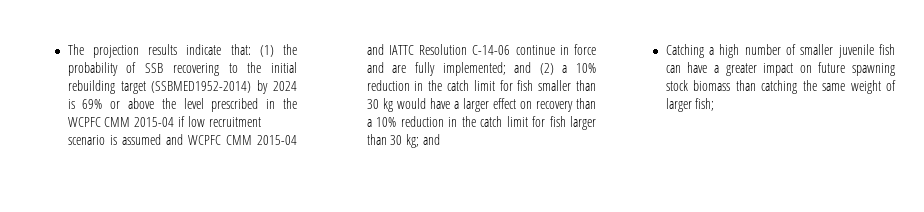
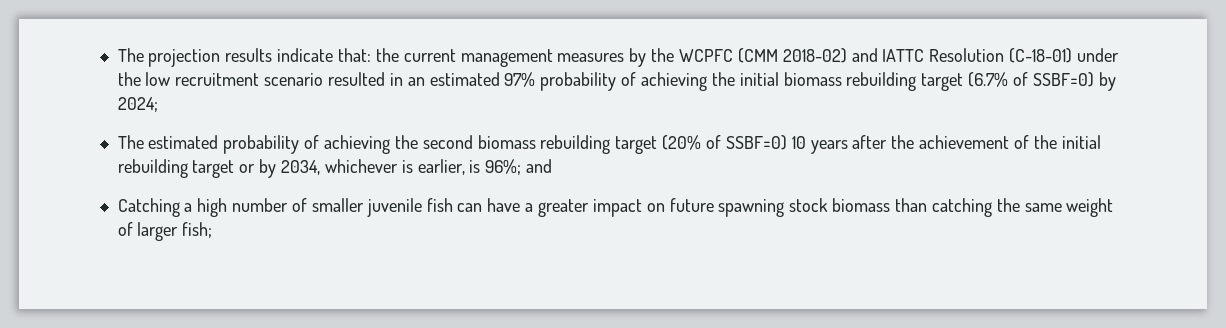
[259,44,297,57] [67,62,297,76] [67,80,297,94] [67,98,297,112] [67,116,261,127] [67,134,297,145] [366,44,596,55] [366,62,596,76] [366,80,596,91] [366,98,596,112] [366,116,596,130] [366,134,420,148] (1) the probability of SSB recovering to the initial rebuilding target (SSBMED1952-2014) by 2024 is 69% or above the level prescribed in the WCPFC CMM 2015-04 if low recruitment scenario is assumed and WCPFC CMM 2015-04 and IATTC Resolution C-14-06 continue in force and are fully implemented; and (2) a 10% reduction in the catch limit for fish smaller than 30 kg would have a larger effect on recovery than a 10% reduction in the catch limit for fish larger than 30 kg; -> [375,48,1120,67] [117,72,1116,91] [117,97,158,112] [117,135,1101,154] [117,159,522,178] the current management measures by the WCPFC (CMM 2018-02) and IATTC Resolution (C-18-01) under the low recruitment scenario resulted in an estimated 97% probability of achieving the initial biomass rebuilding target (6.7% of SSBF=0) by 2024; // The estimated probability of achieving the second biomass rebuilding target (20% of SSBF=0) 10 years after the achievement of the initial rebuilding target or by 2034, whichever is earlier, is 96%;

